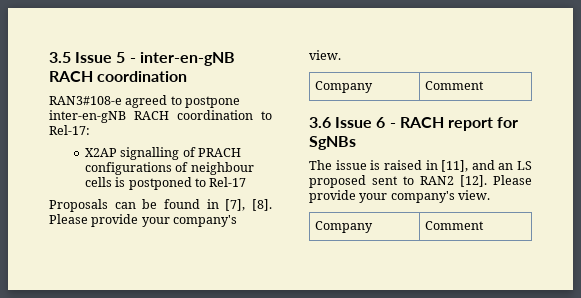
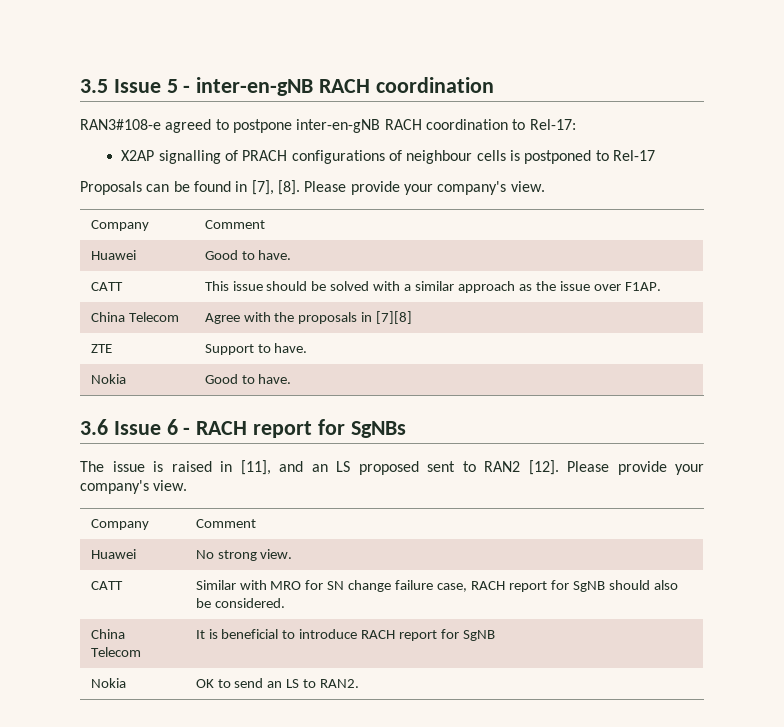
(485, 85) none -> [90,250,136,260] [204,250,292,260] [90,282,123,291] [204,281,661,293] [90,312,179,322] [204,311,413,324] [90,344,112,353] [204,343,308,355] [90,374,126,384] [204,374,292,384] // Huawei | Good to have. // CATT | This issue should be solved with a similar approach as the issue over F1AP. // China Telecom | Agree with the proposals in [7][8] // ZTE | Support to have. // Nokia | Good to have.
(485, 225) none -> [90,549,136,559] [195,549,293,561] [90,581,123,590] [195,580,678,592] [195,598,285,608] [90,629,125,639] [90,647,141,657] [195,629,495,641] [90,678,126,688] [195,678,360,688] // Huawei | No strong view. // CATT | Similar with MRO for SN change failure case, RACH report for SgNB should also be considered. // China Telecom | It is beneficial to introduce RACH report for SgNB // Nokia | OK to send an LS to RAN2.

